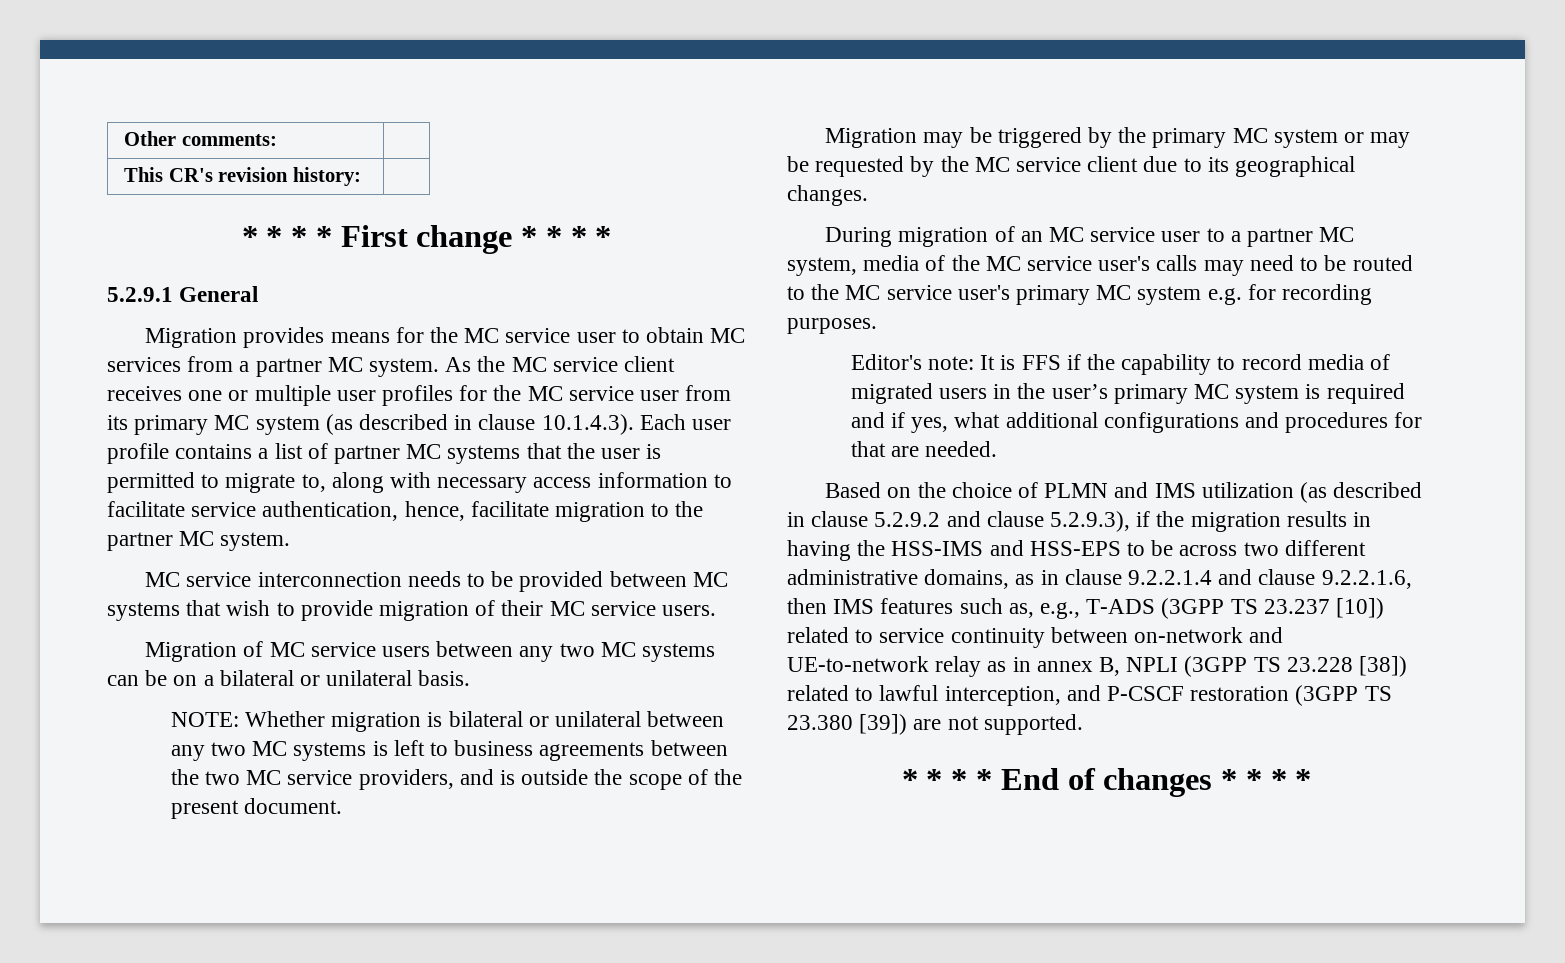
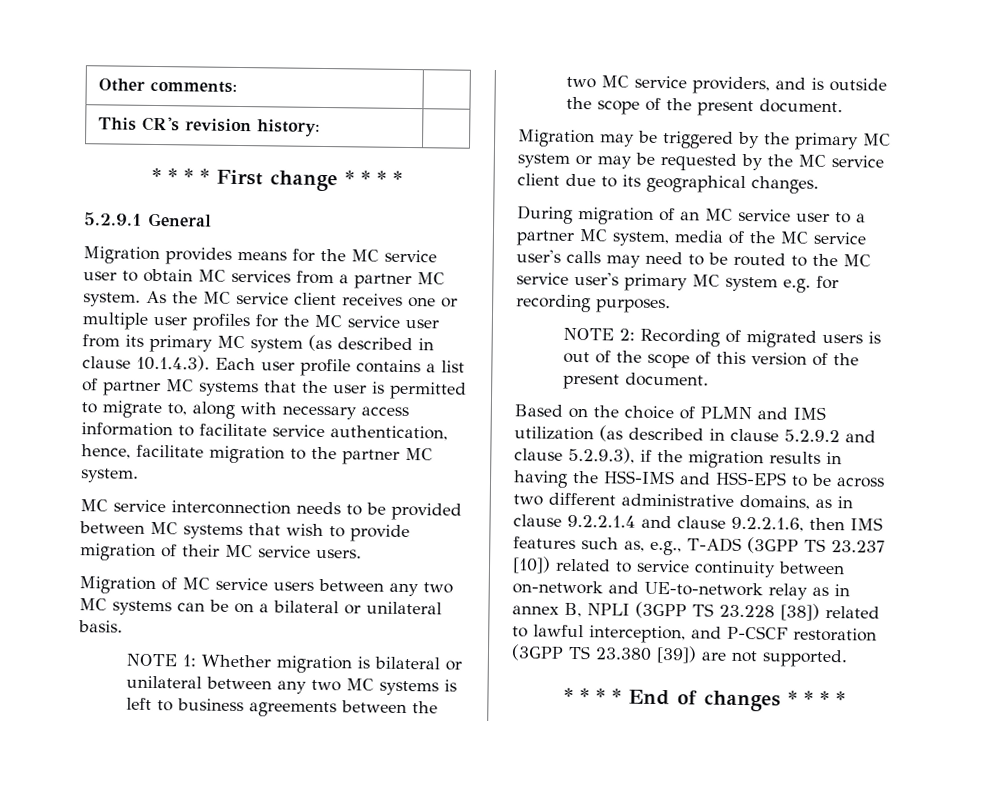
[170,712,239,727] NOTE: -> [126,653,197,667] NOTE 1:
[850,354,1391,375] [850,383,1405,404] [850,412,1423,433] [850,441,998,457] Editor's note: It is FFS if the capability to record media of migrated users in the user’s primary MC system is required and if yes, what additional configurations and procedures for that are needed. -> [563,327,882,348] [563,350,860,369] [563,372,710,390] NOTE 2: Recording of migrated users is out of the scope of this version of the present document.

